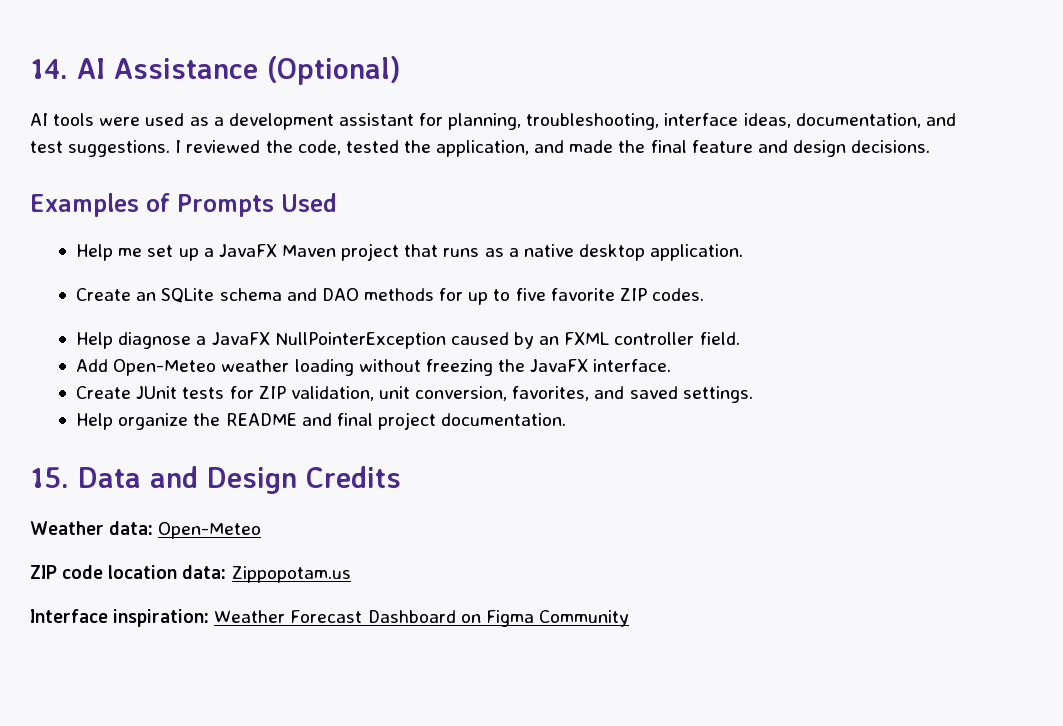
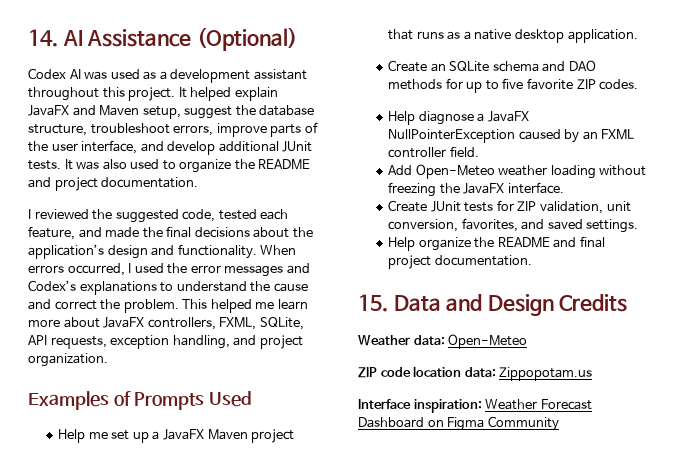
[30,113,141,126] AI tools were -> [28,68,108,80] Codex AI was
[419,113,956,130] [30,140,171,157] for planning, troubleshooting, interface ideas, documentation, and test suggestions. -> [28,87,278,101] [28,105,315,119] [28,122,318,137] [28,140,313,155] [28,159,311,173] [28,177,199,191] throughout this project. It helped explain JavaFX and Maven setup, suggest the database structure, troubleshoot errors, improve parts of the user interface, and develop additional JUnit tests. It was also used to organize the README and project documentation. //
(293, 146) none -> [115,209,179,223] suggested
[403,140,530,157] the application, -> [260,209,289,220] [28,226,75,240] each feature,
[691,140,931,157] feature and design decisions. -> [194,227,313,238] [28,244,297,259] [28,263,310,277] [28,280,308,295] [28,299,308,313] [28,317,304,330] [28,335,303,349] [28,353,108,367] decisions about the application’s design and functionality. When errors occurred, I used the error messages and Codex’s explanations to understand the cause and correct the problem. This helped me learn more about JavaFX controllers, FXML, SQLite, API requests, exception handling, and project organization.

